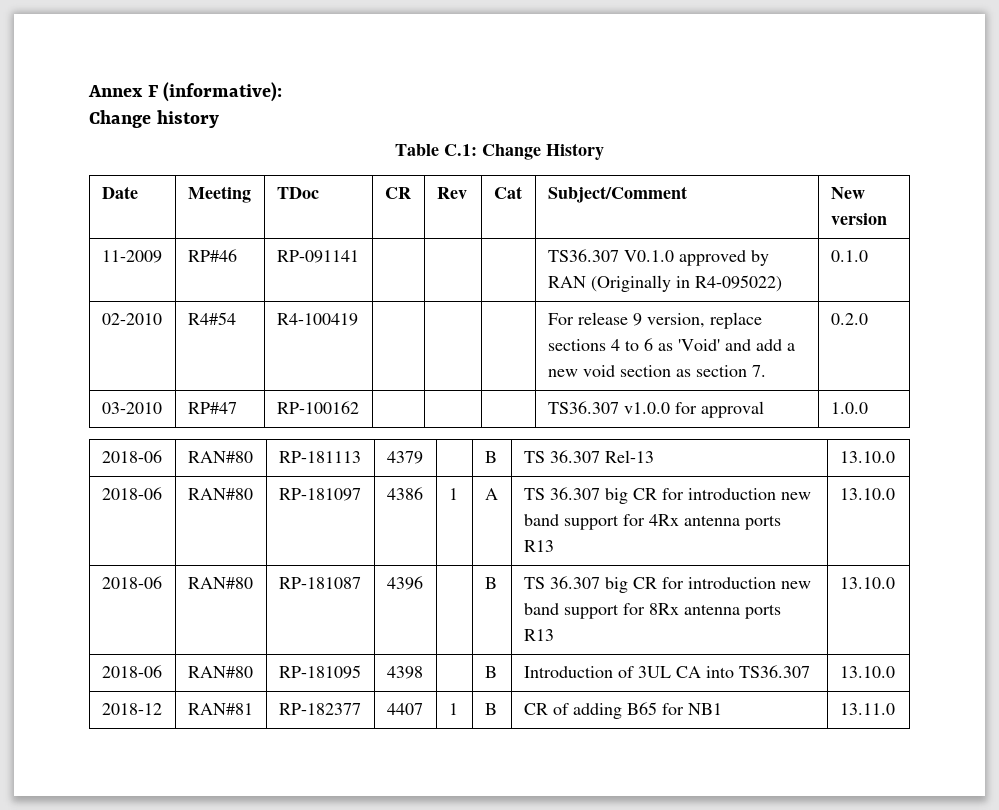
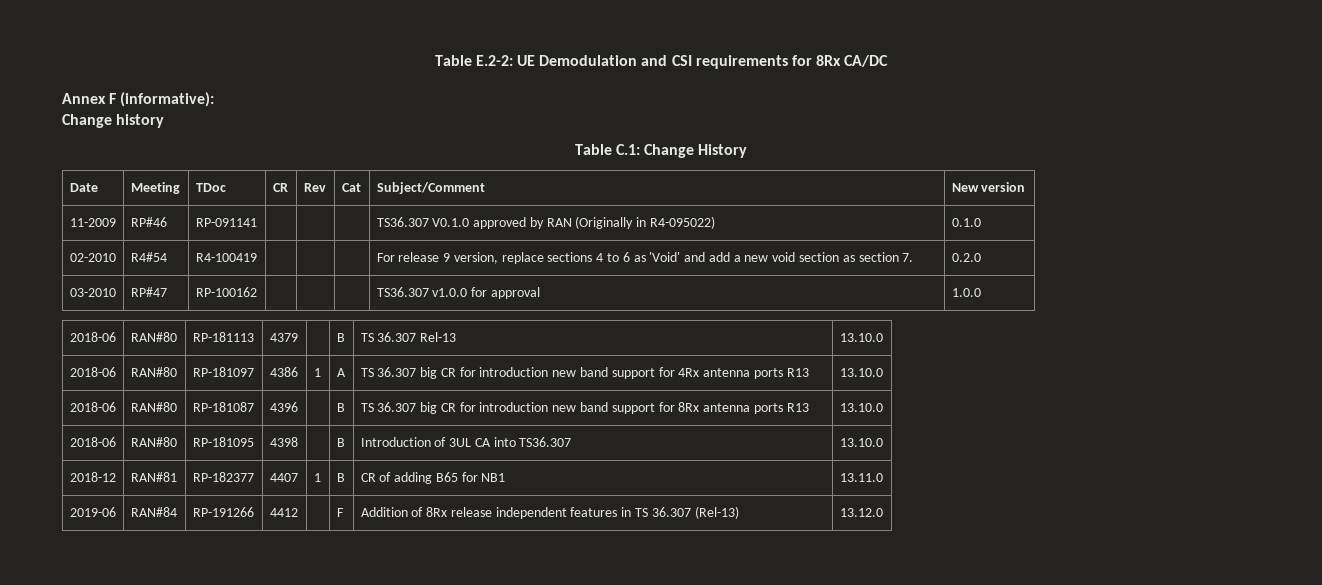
(88, 91) none -> [434,55,889,69] Table E.2-2: UE Demodulation and CSI requirements for 8Rx CA/DC //
(895, 709) none -> [69,507,116,517] [130,507,177,517] [192,507,254,517] [269,508,298,517] [336,508,344,517] [360,506,739,519] [839,508,883,517] // 2019-06 | RAN#84 | RP-191266 | 4412 | | F | Addition of 8Rx release independent features in TS 36.307 (Rel-13) | 13.12.0

